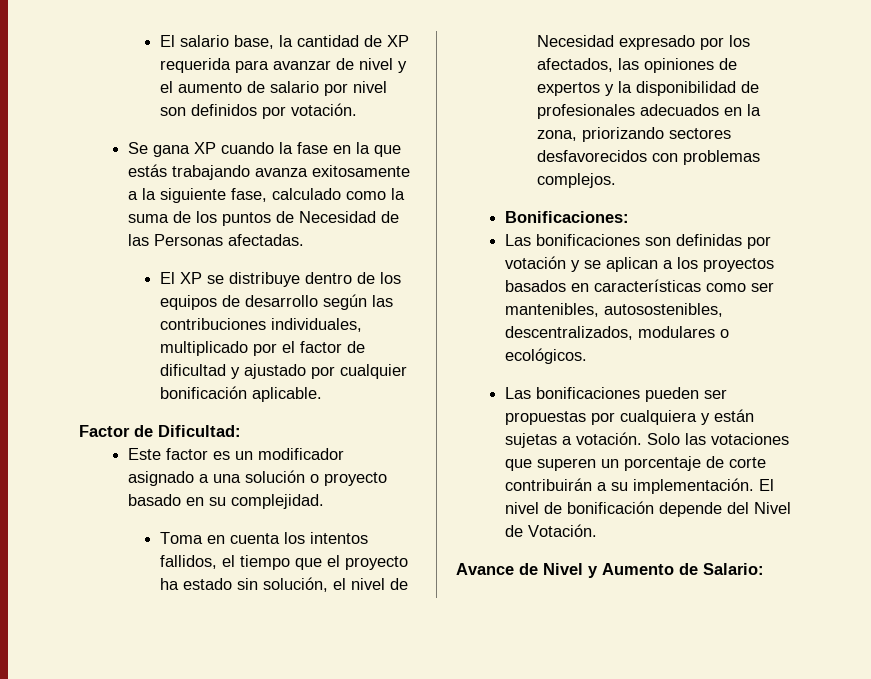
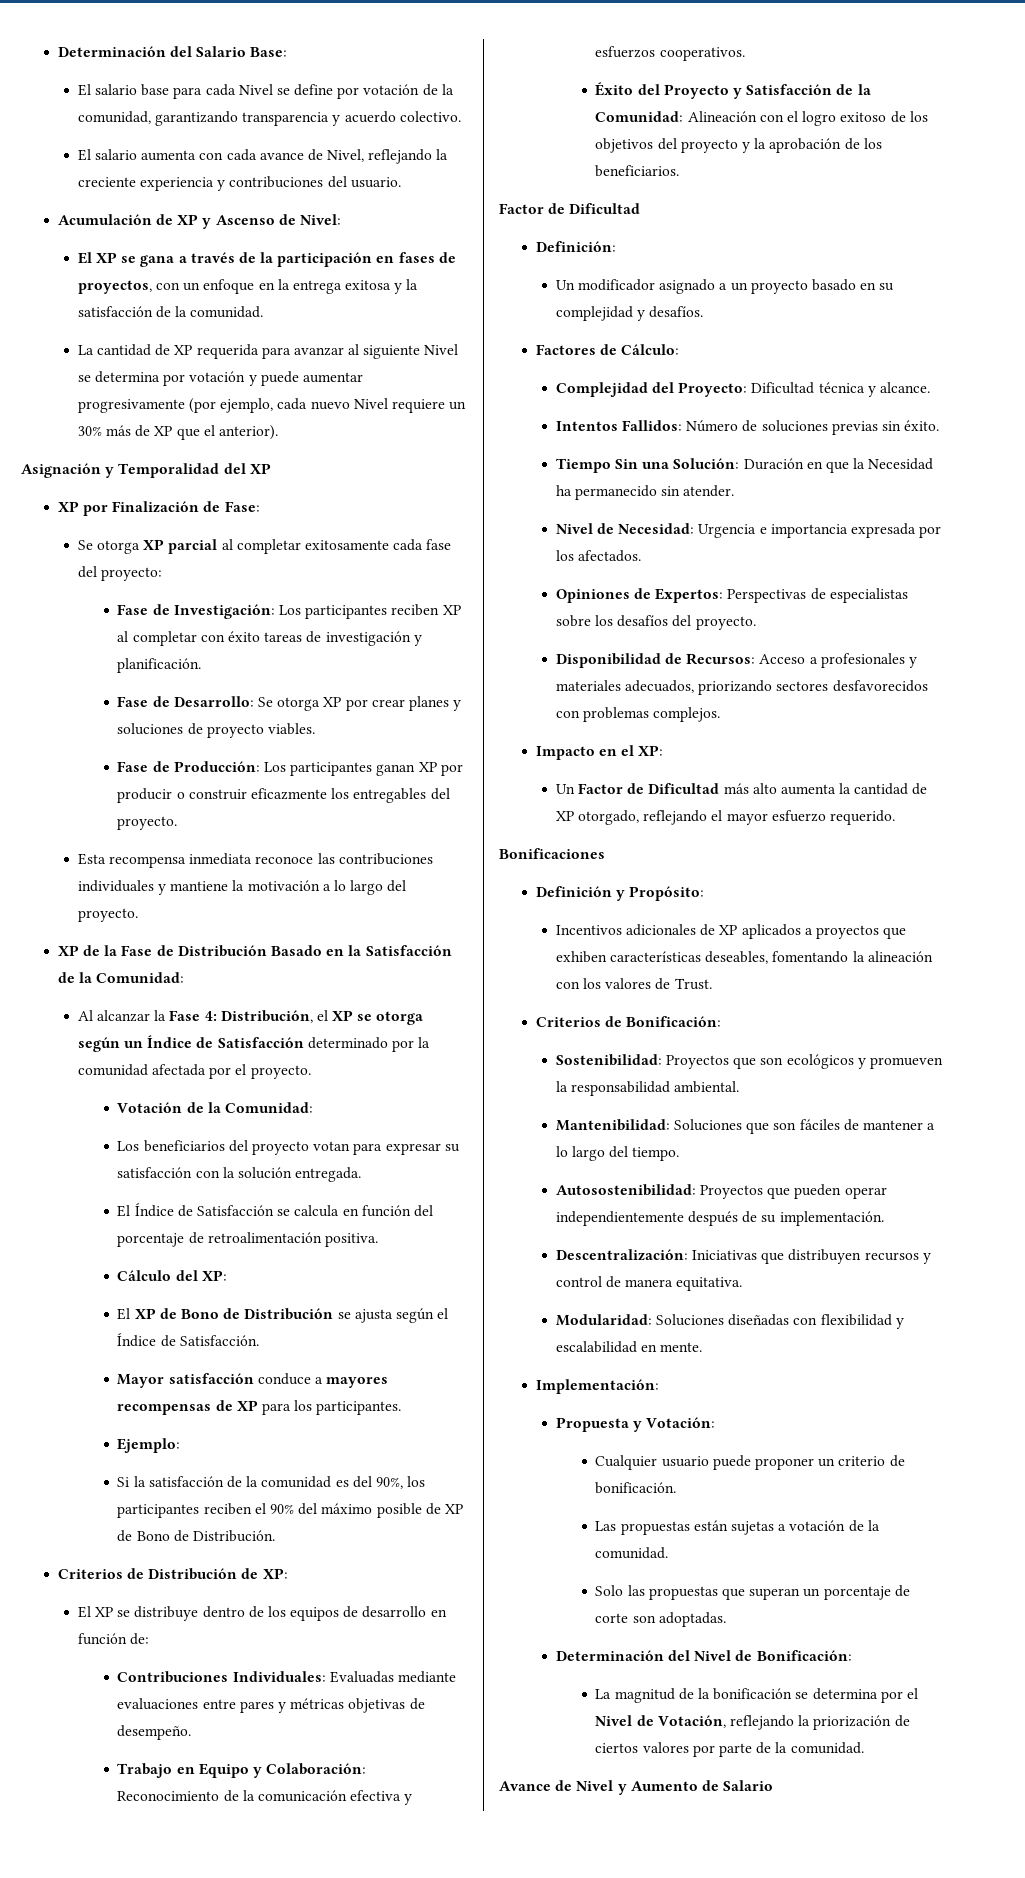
[159,35,293,49] El salario base, la -> [57,46,288,57] [77,84,454,99] [77,111,461,126] [77,149,449,164] [77,176,401,191] [57,214,342,229] [77,252,456,267] [77,279,419,294] [77,306,264,318] [77,345,94,355] Determinación del Salario Base: // El salario base para cada Nivel se define por votación de la comunidad, garantizando transparencia y acuerdo colectivo. // El salario aumenta con cada avance de Nivel, reflejando la creciente experiencia y contribuciones del usuario. // Acumulación de XP y Ascenso de Nivel: // El XP se gana a través de la participación en fases de proyectos, con un enfoque en la entrega exitosa y la satisfacción de la comunidad. // La
[335,58,407,73] [159,81,387,96] [159,103,357,119] [128,142,402,157] [128,164,411,180] [128,188,406,203] [128,211,400,226] [128,234,305,246] de nivel y el aumento de salario por nivel son definidos por votación. // Se gana XP cuando la fase en la que estás trabajando avanza exitosamente a la siguiente fase, calculado como la suma de los puntos de Necesidad de las Personas afectadas. -> [348,344,459,359] [77,371,363,386] [77,398,467,413] [77,425,278,440] [21,463,271,478] [57,501,260,516] [77,539,452,554] [77,566,162,581] [117,604,461,619] [117,631,422,646] [117,658,202,673] [117,696,462,711] [117,723,316,738] [117,761,463,776] [117,788,450,803] [117,816,178,830] [77,853,433,868] [77,880,407,895] [77,908,138,922] [57,945,452,957] [57,972,185,983] [77,1010,424,1025] [77,1035,431,1052] [77,1064,311,1079] [117,1102,314,1113] [117,1140,460,1155] [117,1167,362,1182] [117,1203,433,1217] [117,1232,379,1247] [117,1270,227,1281] [117,1308,449,1323] [117,1333,259,1347] [117,1373,389,1388] [117,1400,402,1415] [117,1438,181,1453] [117,1476,426,1489] [117,1503,463,1518] [117,1530,276,1542] [57,1568,288,1580] al siguiente Nivel se determina por votación y puede aumentar progresivamente (por ejemplo, cada nuevo Nivel requiere un 30% más de XP que el anterior). // Asignación y Temporalidad del XP // XP por Finalización de Fase: // Se otorga XP parcial al completar exitosamente cada fase del proyecto: // Fase de Investigación: Los participantes reciben XP al completar con éxito tareas de investigación y planificación. // Fase de Desarrollo: Se otorga XP por crear planes y soluciones de proyecto viables. // Fase de Producción: Los participantes ganan XP por producir o construir eficazmente los entregables del proyecto. // Esta recompensa inmediata reconoce las contribuciones individuales y mantiene la motivación a lo largo del proyecto. // XP de la Fase de Distribución Basado en la Satisfacción de la Comunidad: // Al alcanzar la Fase 4: Distribución, el XP se otorga según un Índice de Satisfacción determinado por la comunidad afectada por el proyecto. // Votación de la Comunidad: // Los beneficiarios del proyecto votan para expresar su satisfacción con la solución entregada. // El Índice de Satisfacción se calcula en función del porcentaje de retroalimentación positiva. // Cálculo del XP: // El XP de Bono de Distribución se ajusta según el Índice de Satisfacción. // Mayor satisfacción conduce a mayores recompensas de XP para los participantes. // Ejemplo: // Si la satisfacción de la comunidad es del 90%, los participantes reciben el 90% del máximo posible de XP de Bono de Distribución. // Criterios de Distribución de XP:
[322,294,393,310] [159,318,362,332] [159,341,365,356] [159,364,407,379] [159,386,322,402] [79,425,241,437] [128,448,345,460] [128,470,388,486] [128,494,325,509] [159,532,368,544] [159,555,408,570] [159,577,408,592] [536,35,750,50] [536,58,737,73] [536,81,759,96] [536,104,761,119] [536,130,577,141] según las contribuciones individuales, multiplicado por el factor de dificultad y ajustado por cualquier bonificación aplicable. // Factor de Dificultad: // Este factor es un modificador asignado a una solución o proyecto basado en su complejidad. // Toma en cuenta los intentos fallidos, el tiempo que el proyecto ha estado sin solución, el nivel de Necesidad expresado por los afectados, las opiniones de expertos y la disponibilidad de profesionales adecuados en la zona, -> [430,1609,447,1617] [77,1633,149,1645] [117,1671,457,1683] [117,1698,425,1713] [117,1725,192,1740] [117,1763,367,1778] [117,1790,413,1805] [595,46,745,61] [595,82,871,99] [595,111,928,126] [595,138,882,153] [595,165,680,177] [499,203,641,214] [535,241,616,252] [555,279,895,294] [555,306,704,321] [535,344,680,355] [555,382,930,397] [555,420,940,435] [555,458,934,473] [555,485,735,500] [555,523,942,538] [555,550,641,562] [555,588,908,603] [555,615,756,630] [555,653,917,668] [555,680,694,693] en función de: // Contribuciones Individuales: Evaluadas mediante evaluaciones entre pares y métricas objetivas de desempeño. // Trabajo en Equipo y Colaboración: Reconocimiento de la comunicación efectiva y esfuerzos cooperativos. // Éxito del Proyecto y Satisfacción de la Comunidad: Alineación con el logro exitoso de los objetivos del proyecto y la aprobación de los beneficiarios. // Factor de Dificultad // Definición: // Un modificador asignado a un proyecto basado en su complejidad y desafíos. // Factores de Cálculo: // Complejidad del Proyecto: Dificultad técnica y alcance. // Intentos Fallidos: Número de soluciones previas sin éxito. // Tiempo Sin una Solución: Duración en que la Necesidad ha permanecido sin atender. // Nivel de Necesidad: Urgencia e importancia expresada por los afectados. // Opiniones de Expertos: Perspectivas de especialistas sobre los desafíos del proyecto. // Disponibilidad de Recursos: Acceso a profesionales y materiales adecuados,
[505,211,630,223] [505,234,772,249] [505,256,775,272] [505,279,775,292] [505,303,724,317] [505,326,730,340] [505,348,588,364] [505,387,728,402] [505,409,755,425] [505,432,790,448] [505,456,767,471] [505,478,775,494] [505,501,792,517] [505,524,598,537] Bonificaciones: // Las bonificaciones son definidas por votación y se aplican a los proyectos basados en características como ser mantenibles, autosostenibles, descentralizados, modulares o ecológicos. // Las bonificaciones pueden ser propuestas por cualquiera y están sujetas a votación. Solo las votaciones que superen un porcentaje de corte contribuirán a su implementación. El nivel de bonificación depende del Nivel de Votación. -> [535,745,664,760] [555,783,928,795] [555,810,895,825] [499,848,605,859] [535,886,705,901] [555,924,907,939] [555,951,933,964] [555,978,712,990] [535,1016,722,1027] [555,1054,943,1069] [555,1081,740,1096] [555,1119,936,1134] [555,1146,680,1161] [555,1184,887,1199] [555,1211,884,1226] [555,1249,931,1264] [555,1276,743,1291] [555,1314,904,1329] [555,1341,703,1353] [535,1379,659,1394] [555,1417,716,1432] [595,1455,905,1470] [595,1482,677,1494] [595,1520,880,1535] [595,1547,669,1559] [595,1585,910,1600] [595,1612,726,1627] [555,1650,852,1661] [595,1688,918,1703] [595,1715,910,1730] [595,1742,864,1757] Impacto en el XP: // Un Factor de Dificultad más alto aumenta la cantidad de XP otorgado, reflejando el mayor esfuerzo requerido. // Bonificaciones // Definición y Propósito: // Incentivos adicionales de XP aplicados a proyectos que exhiben características deseables, fomentando la alineación con los valores de Trust. // Criterios de Bonificación: // Sostenibilidad: Proyectos que son ecológicos y promueven la responsabilidad ambiental. // Mantenibilidad: Soluciones que son fáciles de mantener a lo largo del tiempo. // Autosostenibilidad: Proyectos que pueden operar independientemente después de su implementación. // Descentralización: Iniciativas que distribuyen recursos y control de manera equitativa. // Modularidad: Soluciones diseñadas con flexibilidad y escalabilidad en mente. // Implementación: // Propuesta y Votación: // Cualquier usuario puede proponer un criterio de bonificación. // Las propuestas están sujetas a votación de la comunidad. // Solo las propuestas que superan un porcentaje de corte son adoptadas. // Determinación del Nivel de Bonificación: // La magnitud de la bonificación se determina por el Nivel de Votación, reflejando la priorización de ciertos valores por parte de la comunidad.
[703,563,764,575] Salario: -> [723,1780,774,1791] Salario

